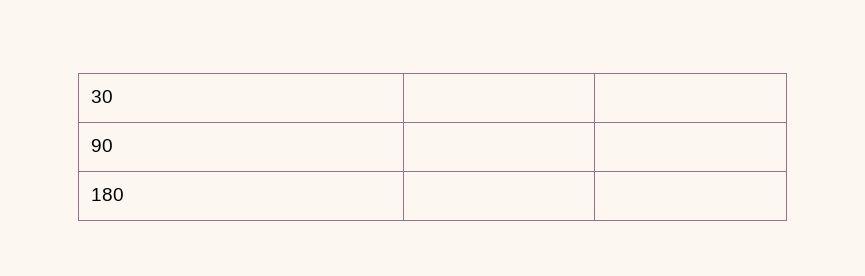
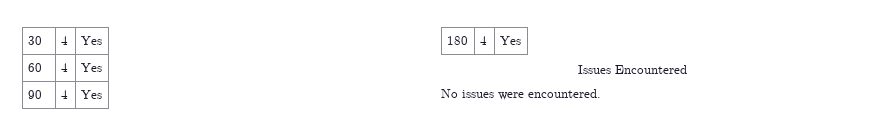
(113, 96) | -> [60,36,68,45] [80,36,102,45] [27,63,42,72] [60,63,68,72] [80,63,102,72] 4 | Yes // 60 | 4 | Yes
(113, 145) | -> [60,90,68,99] [80,90,102,99] 4 | Yes
(124, 194) | -> [479,36,487,45] [499,36,521,45] [578,65,687,74] [441,89,601,100] 4 | Yes // Issues Encountered // No issues were encountered.

